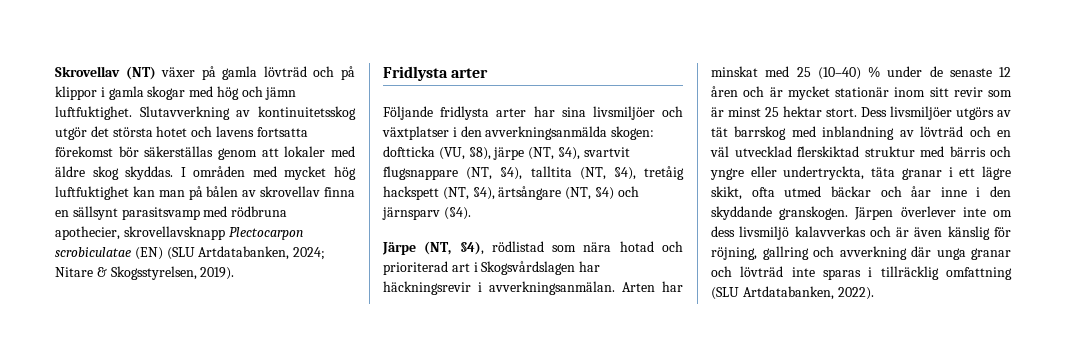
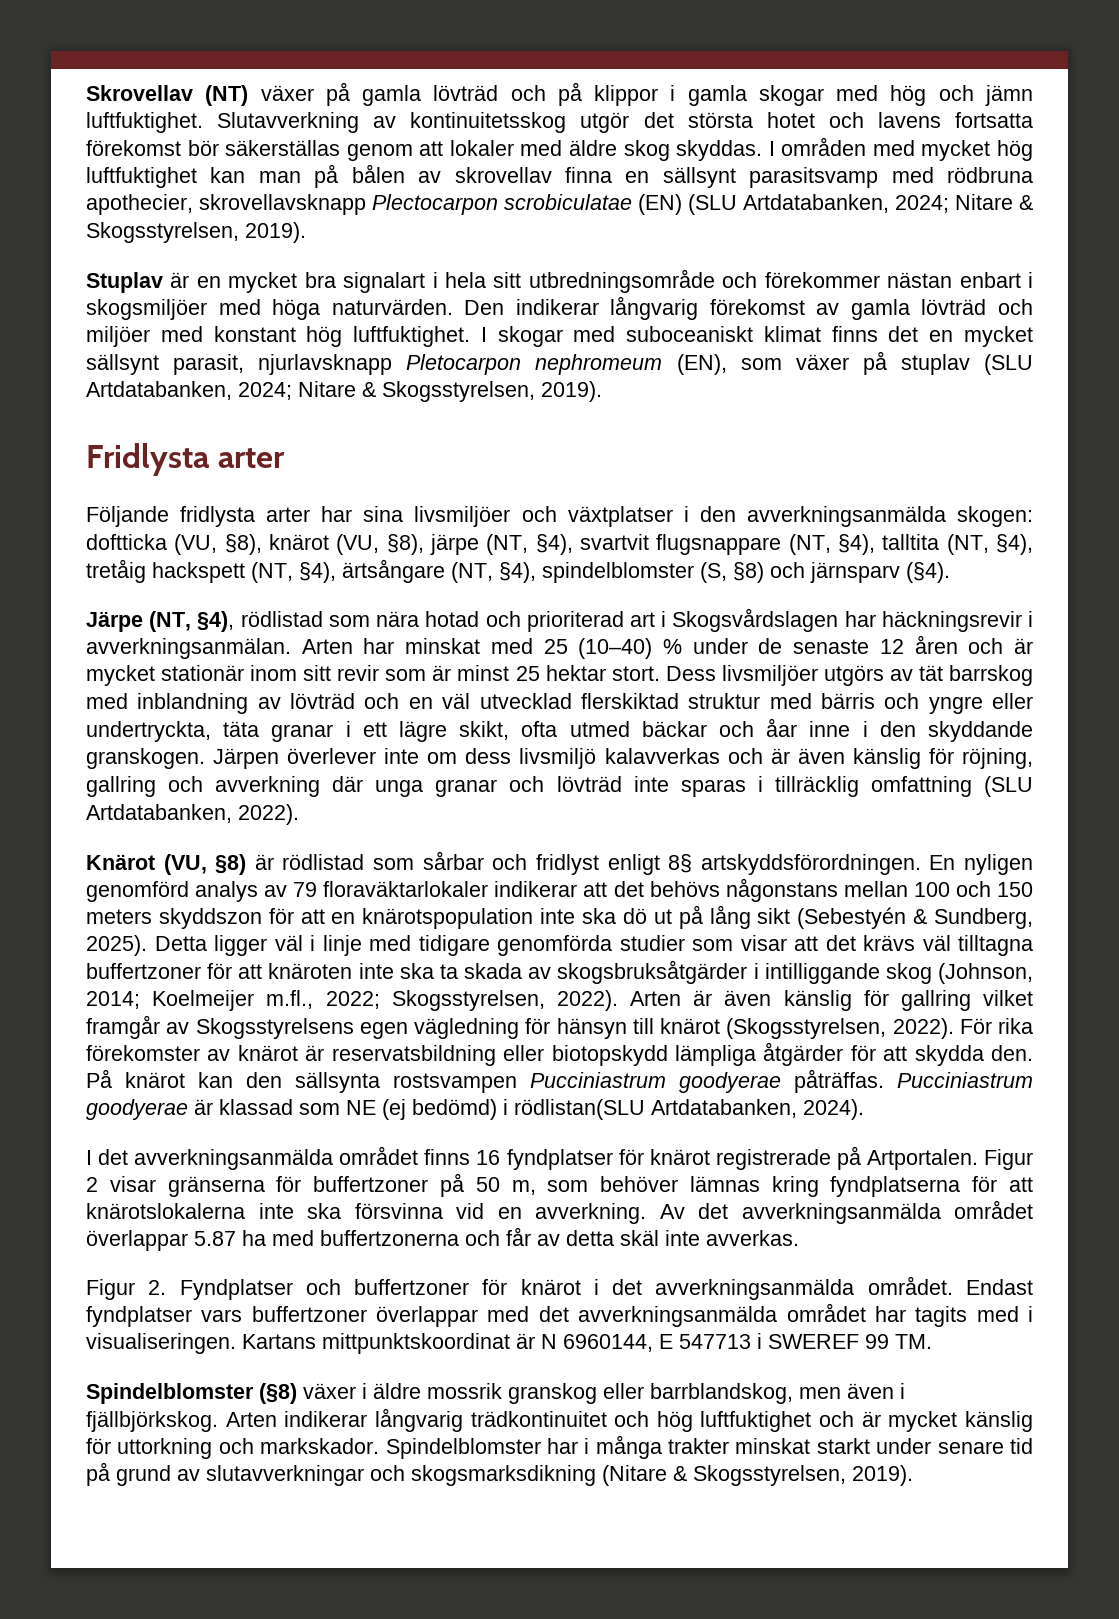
(235, 273) none -> [86,269,1033,293] [86,296,1033,320] [86,326,1033,347] [86,351,1034,375] [86,381,602,402] // Stuplav är en mycket bra signalart i hela sitt utbredningsområde och förekommer nästan enbart i skogsmiljöer med höga naturvärden. Den indikerar långvarig förekomst av gamla lövträd och miljöer med konstant hög luftfuktighet. I skogar med suboceaniskt klimat finns det en mycket sällsynt parasit, njurlavsknapp Pletocarpon nephromeum (EN), som växer på stuplav (SLU Artdatabanken, 2024; Nitare & Skogsstyrelsen, 2019).
(491, 153) none -> [269,534,424,555] knärot (VU, §8),
[594,187,614,200] §4) -> [499,562,764,583] §4), spindelblomster (S, §8)
(874, 293) none -> [86,851,1034,875] [86,878,1033,902] [86,905,1033,929] [86,935,1033,956] [86,960,1033,984] [86,990,1033,1011] [86,1015,1033,1039] [86,1042,1033,1066] [86,1069,1033,1093] [86,1099,864,1120] [86,1146,1034,1170] [86,1173,1034,1197] [86,1200,1033,1224] [86,1227,799,1251] [86,1276,1033,1300] [86,1303,1033,1327] [86,1333,932,1354] [86,1383,905,1404] [86,1408,1033,1432] [86,1435,1033,1459] [86,1462,913,1486] // Knärot (VU, §8) är rödlistad som sårbar och fridlyst enligt 8§ artskyddsförordningen. En nyligen genomförd analys av 79 floraväktarlokaler indikerar att det behövs någonstans mellan 100 och 150 meters skyddszon för att en knärotspopulation inte ska dö ut på lång sikt (Sebestyén & Sundberg, 2025). Detta ligger väl i linje med tidigare genomförda studier som visar att det krävs väl tilltagna buffertzoner för att knäroten inte ska ta skada av skogsbruksåtgärder i intilliggande skog (Johnson, 2014; Koelmeijer m.fl., 2022; Skogsstyrelsen, 2022). Arten är även känslig för gallring vilket framgår av Skogsstyrelsens egen vägledning för hänsyn till knärot (Skogsstyrelsen, 2022). För rika förekomster av knärot är reservatsbildning eller biotopskydd lämpliga åtgärder för att skydda den. På knärot kan den sällsynta rostsvampen Pucciniastrum goodyerae påträffas. Pucciniastrum goodyerae är klassad som NE (ej bedömd) i rödlistan(SLU Artdatabanken, 2024). // I det avverkningsanmälda området finns 16 fyndplatser för knärot registrerade på Artportalen. Figur 2 visar gränserna för buffertzoner på 50 m, som behöver lämnas kring fyndplatserna för att knärotslokalerna inte ska försvinna vid en avverkning. Av det avverkningsanmälda området överlappar 5.87 ha med buffertzonerna och får av detta skäl inte avverkas. // Figur 2. Fyndplatser och buffertzoner för knärot i det avverkningsanmälda området. Endast fyndplatser vars buffertzoner överlappar med det avverkningsanmälda området har tagits med i visualiseringen. Kartans mittpunktskoordinat är N 6960144, E 547713 i SWEREF 99 TM. // Spindelblomster (§8) växer i äldre mossrik granskog eller barrblandskog, men även i fjällbjörkskog. Arten indikerar långvarig trädkontinuitet och hög luftfuktighet och är mycket känslig för uttorkning och markskador. Spindelblomster har i många trakter minskat starkt under senare tid på grund av slutavverkningar och skogsmarksdikning (Nitare & Skogsstyrelsen, 2019).

